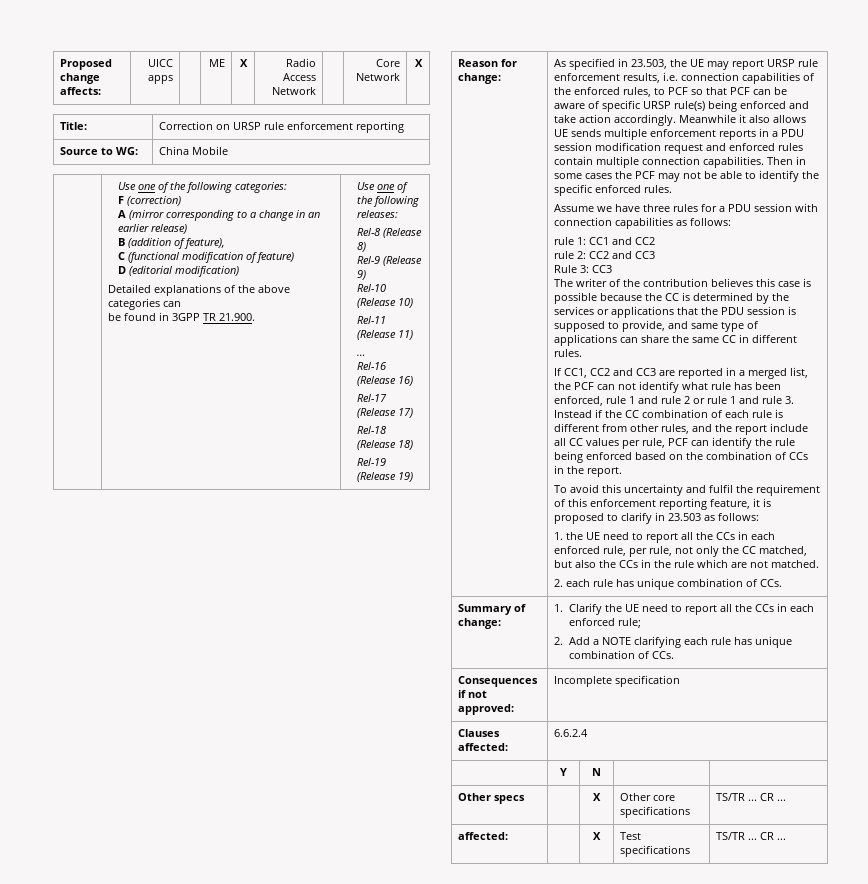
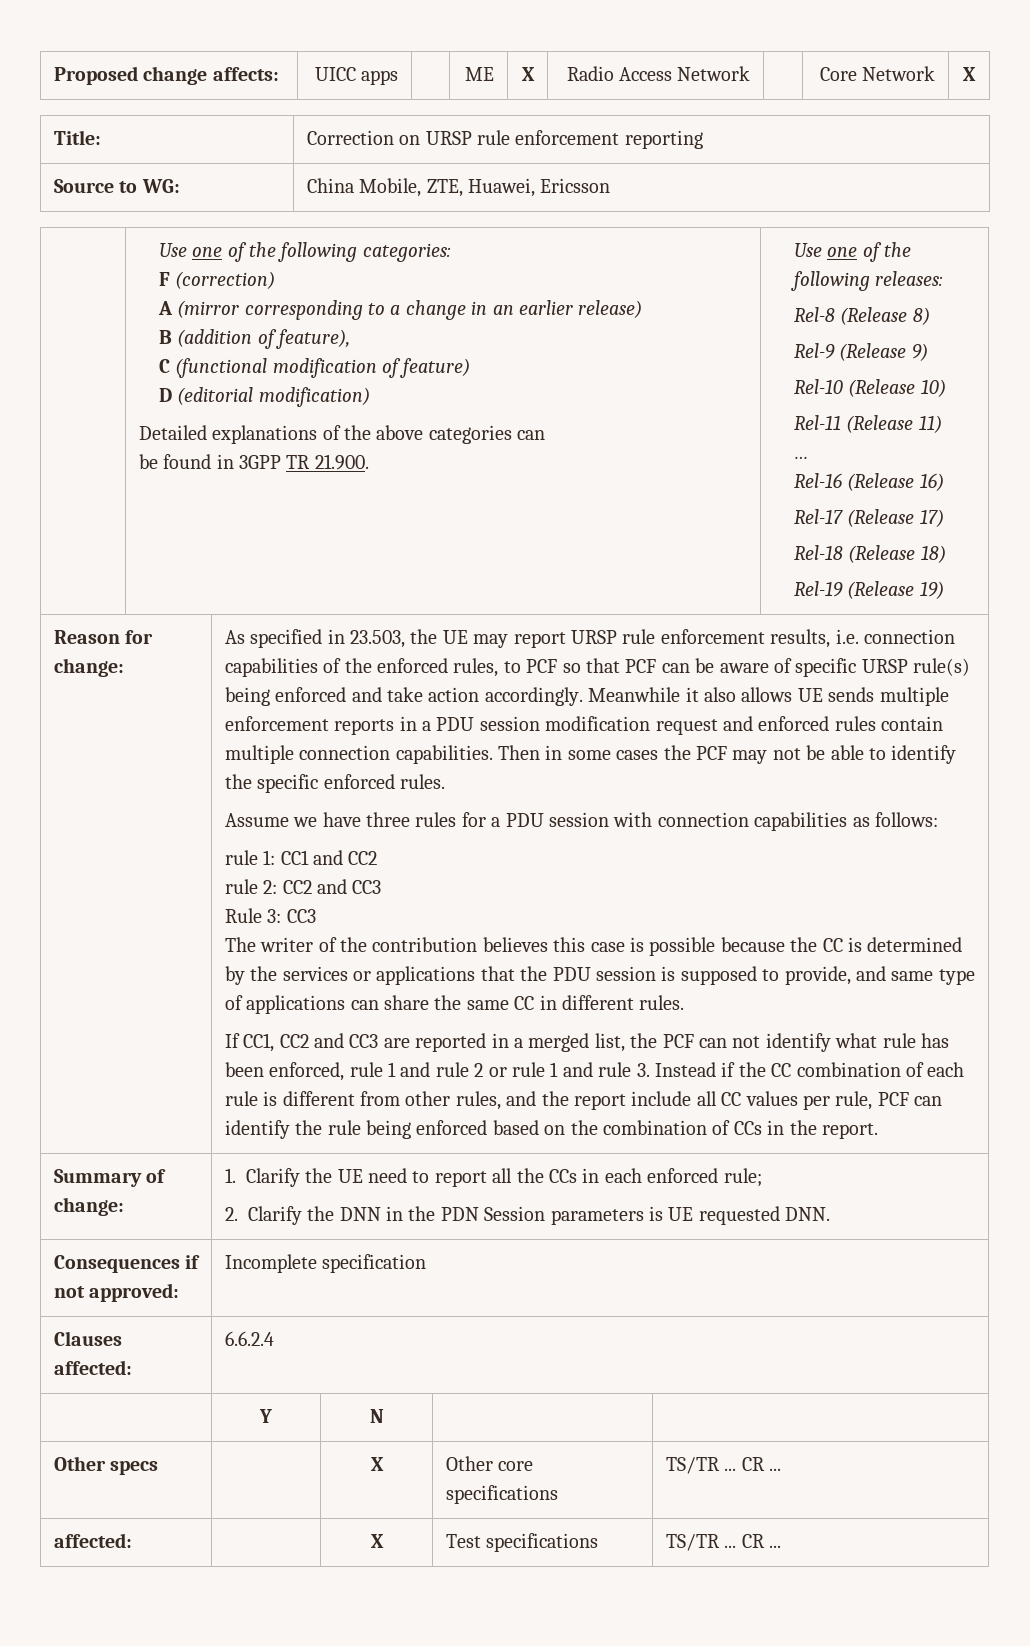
[192,146,229,155] Mobile -> [359,178,611,197] Mobile, ZTE, Huawei, Ericsson
[554,484,821,496] [554,498,772,510] [554,512,760,524] [554,531,776,543] [554,546,808,557] [554,559,820,568] [554,578,783,590] // To avoid this uncertainty and fulfil the requirement of this enforcement reporting feature, it is proposed to clarify in 23.503 as follows: // 1. the UE need to report all the CCs in each enforced rule, per rule, not only the CC matched, but also the CCs in the rule which are not matched. // 2. each rule has unique combination of CCs. -> (878, 1131) none
[568,636,792,648] [568,650,674,659] Add a NOTE clarifying each rule has unique combination of CCs. -> [247,1206,831,1225] Clarify the DNN in the PDN Session parameters is UE requested DNN.

